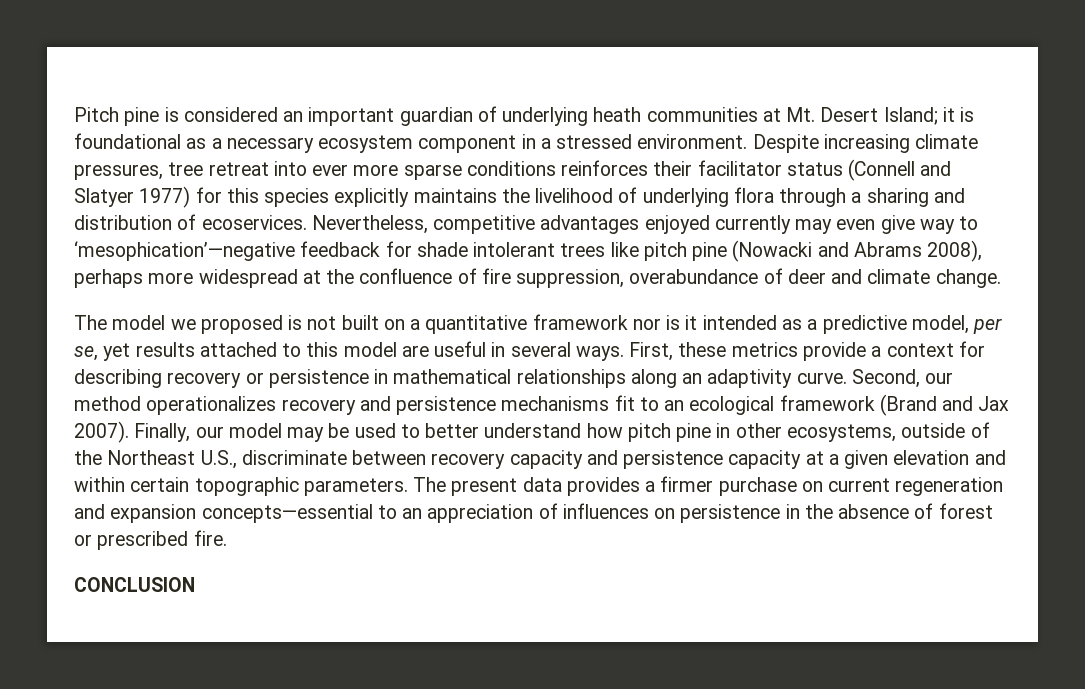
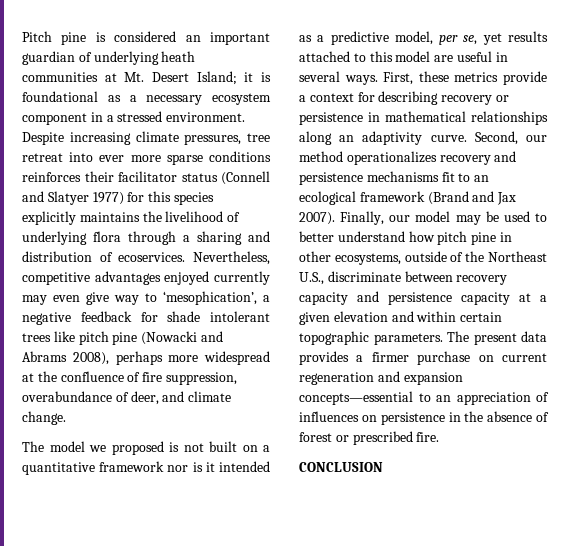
[74,241,295,261] ‘mesophication’—negative -> [163,291,270,305] [22,312,71,325] ‘mesophication’, a negative
[787,269,826,284] deer -> [130,391,159,405] deer,

